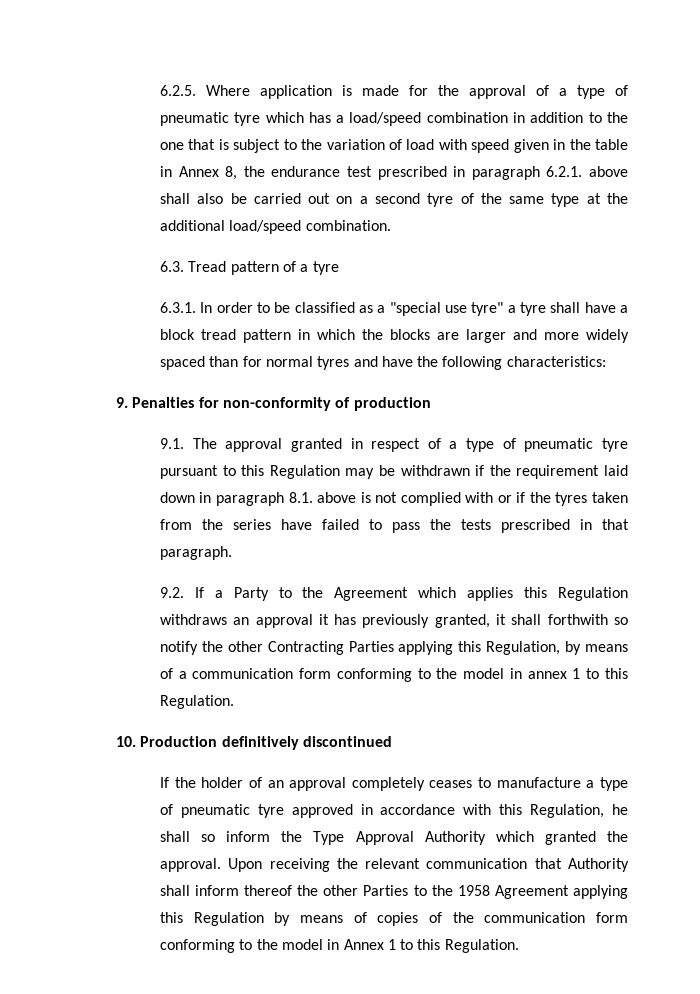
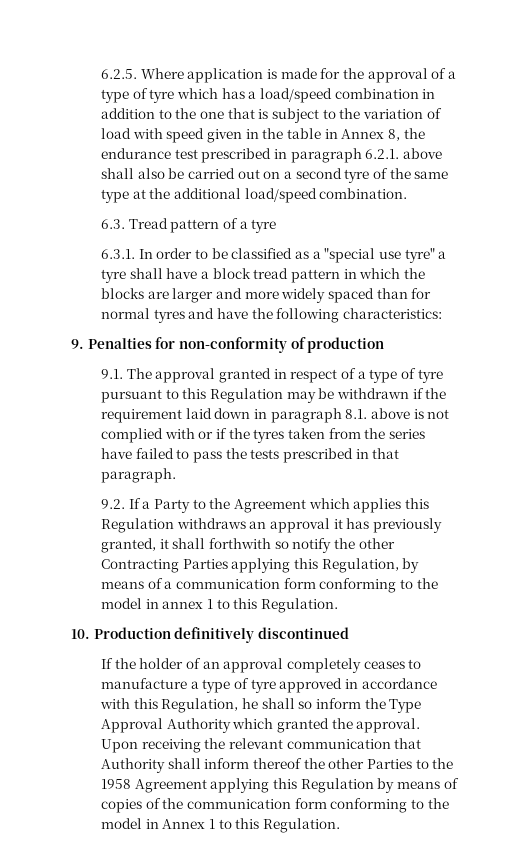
[159,112,229,126] pneumatic -> (148, 93) none
[524,438,594,452] pneumatic -> (416, 373) none
[180,804,250,818] pneumatic -> (250, 683) none

